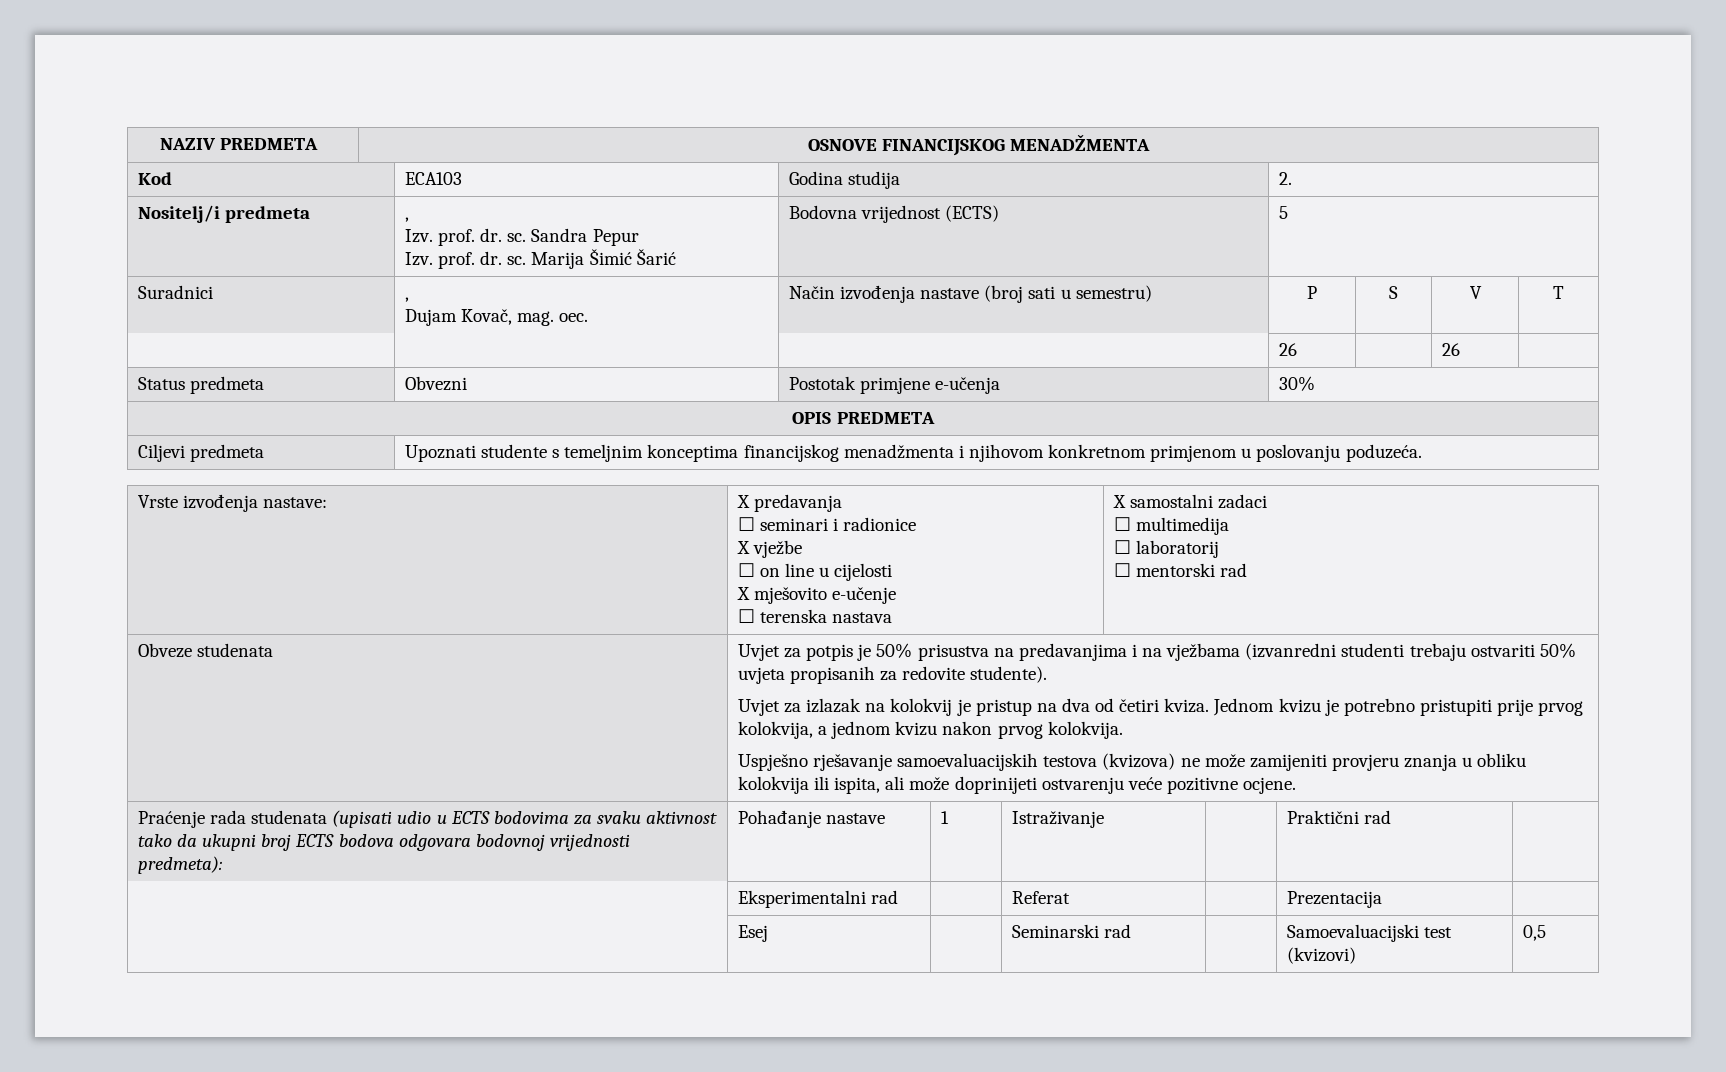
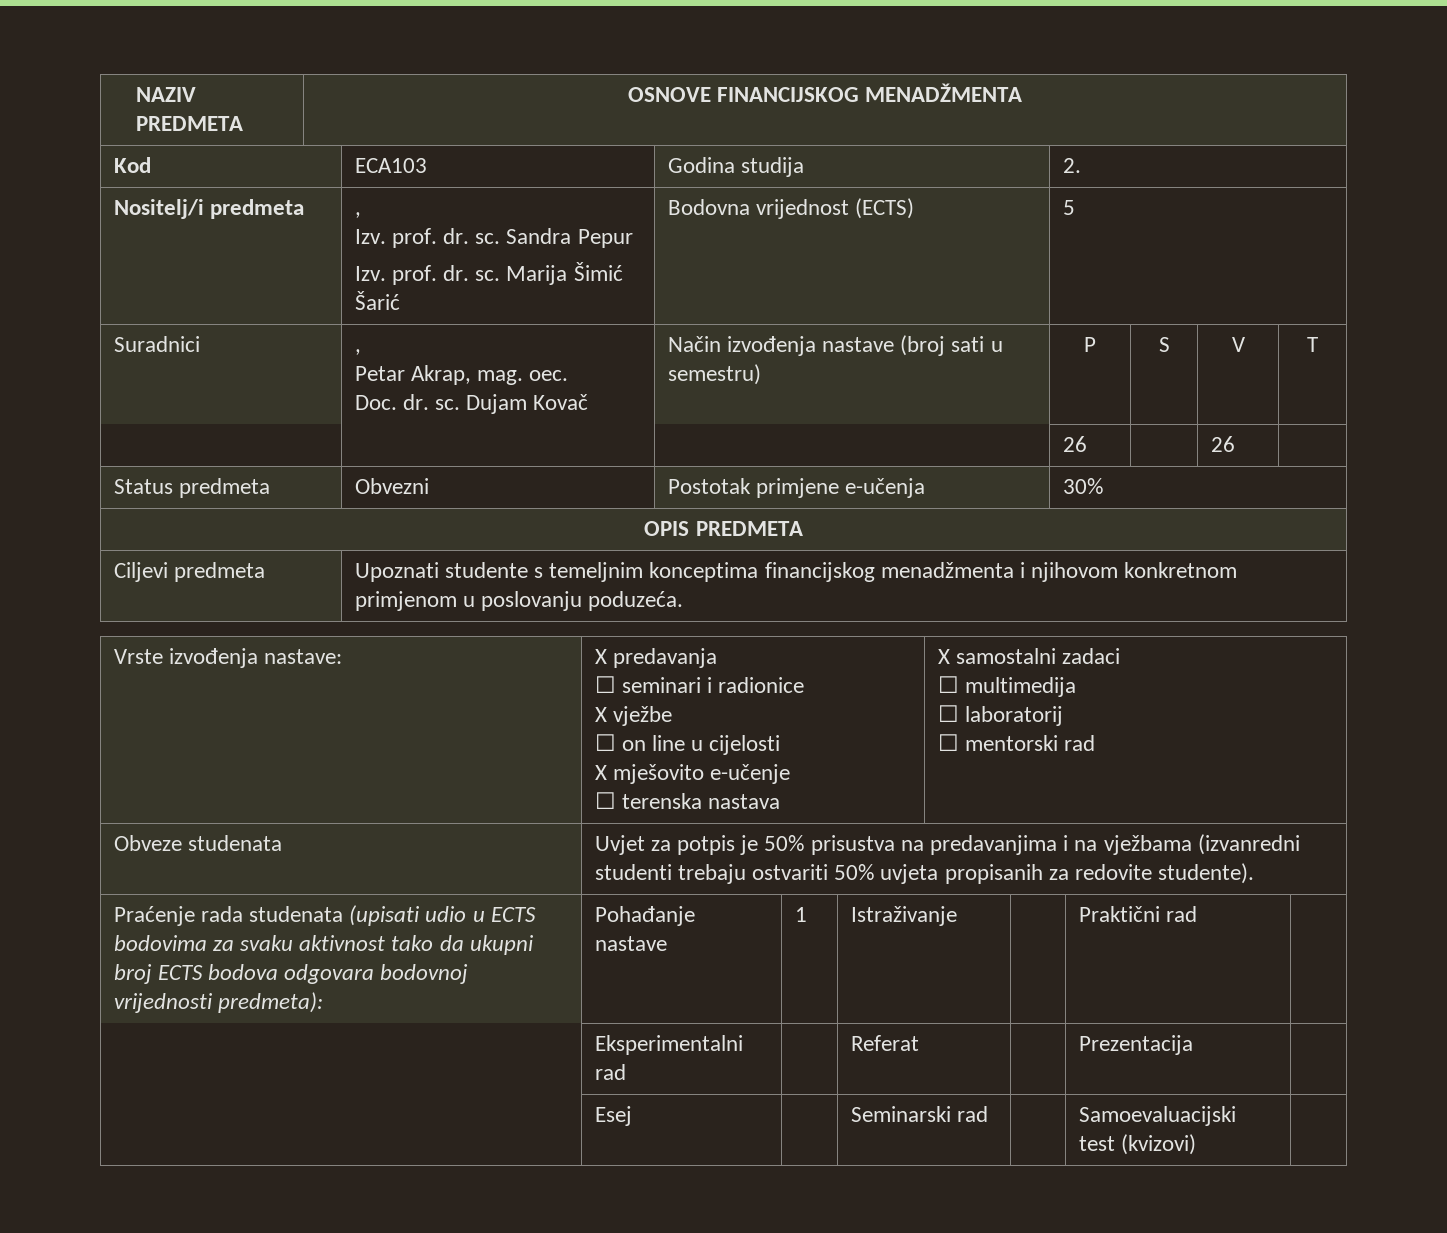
[404,309,512,326] Dujam Kovač, -> [354,365,471,385] Petar Akrap,
(589, 317) none -> [354,394,589,414] // Doc. dr. sc. Dujam Kovač
[737,698,1584,716] [737,721,1123,739] [737,753,1527,771] [737,776,1297,794] // Uvjet za izlazak na kolokvij je pristup na dva od četiri kviza. Jednom kvizu je potrebno pristupiti prije prvog kolokvija, a jednom kvizu nakon prvog kolokvija. // Uspješno rješavanje samoevaluacijskih testova (kvizova) ne može zamijeniti provjeru znanja u obliku kolokvija ili ispita, ali može doprinijeti ostvarenju veće pozitivne ocjene. -> (1255, 873) none
[1522,925,1546,941] 0,5 -> (1196, 1144) none

